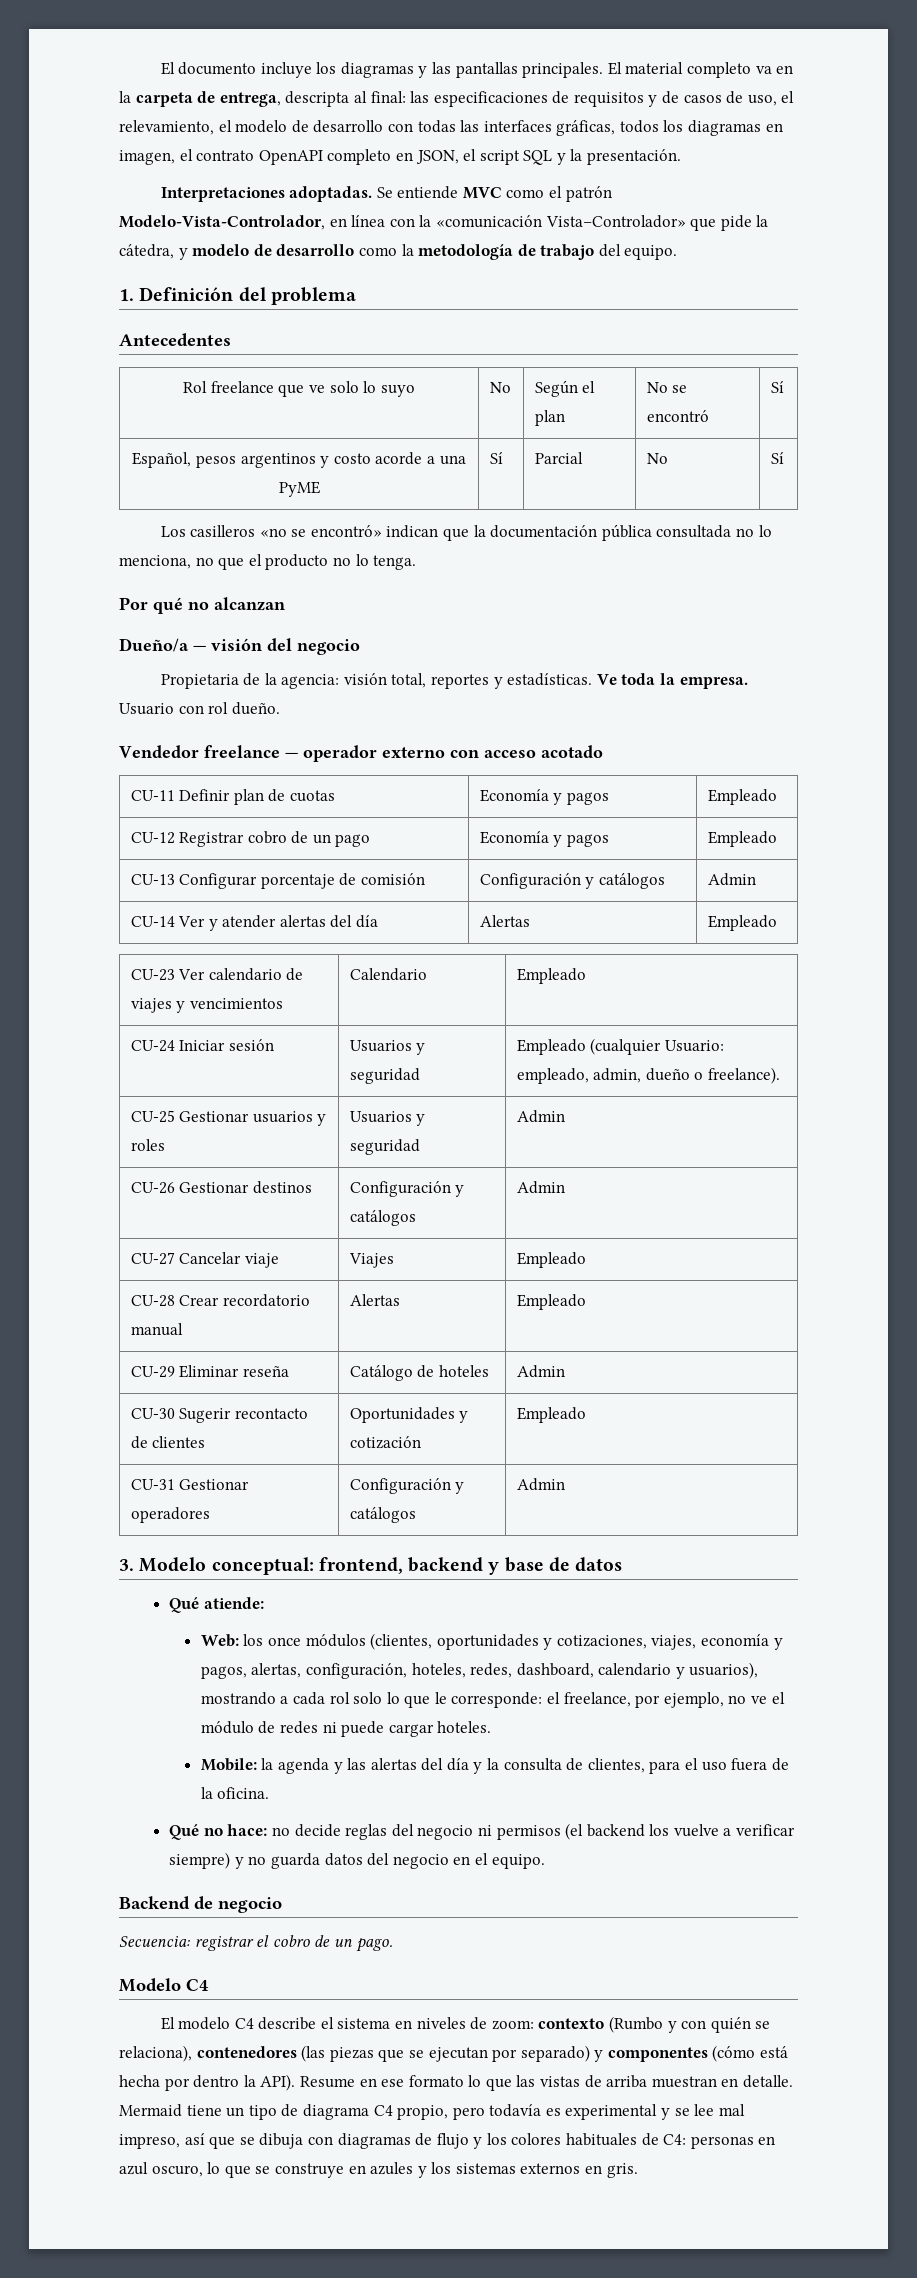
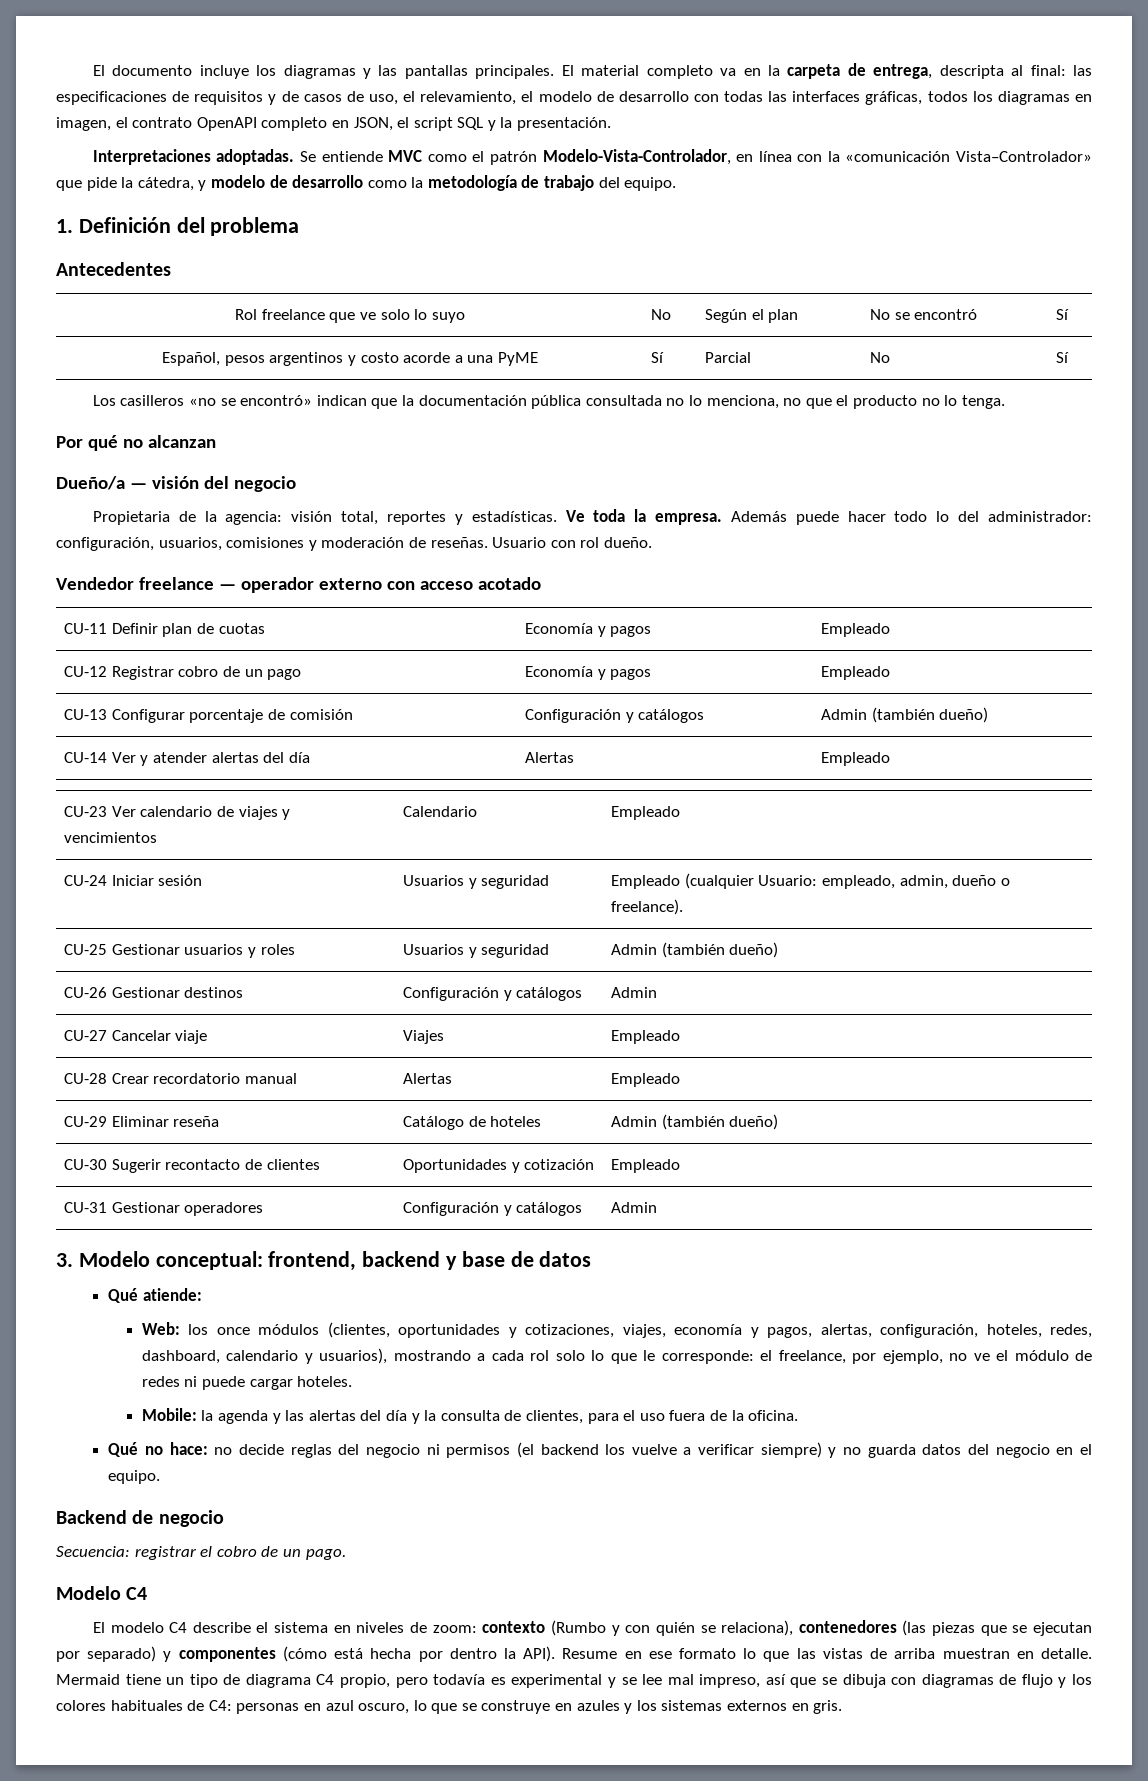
(748, 683) none -> [730,511,1093,525] [56,537,488,551] Además puede hacer todo lo del administrador: configuración, usuarios, comisiones y moderación de reseñas.
(756, 879) none -> [871,707,989,723] (también dueño)
(565, 1116) none -> [661,942,779,958] (también dueño)
(565, 1371) none -> [661,1114,779,1130] (también dueño)

